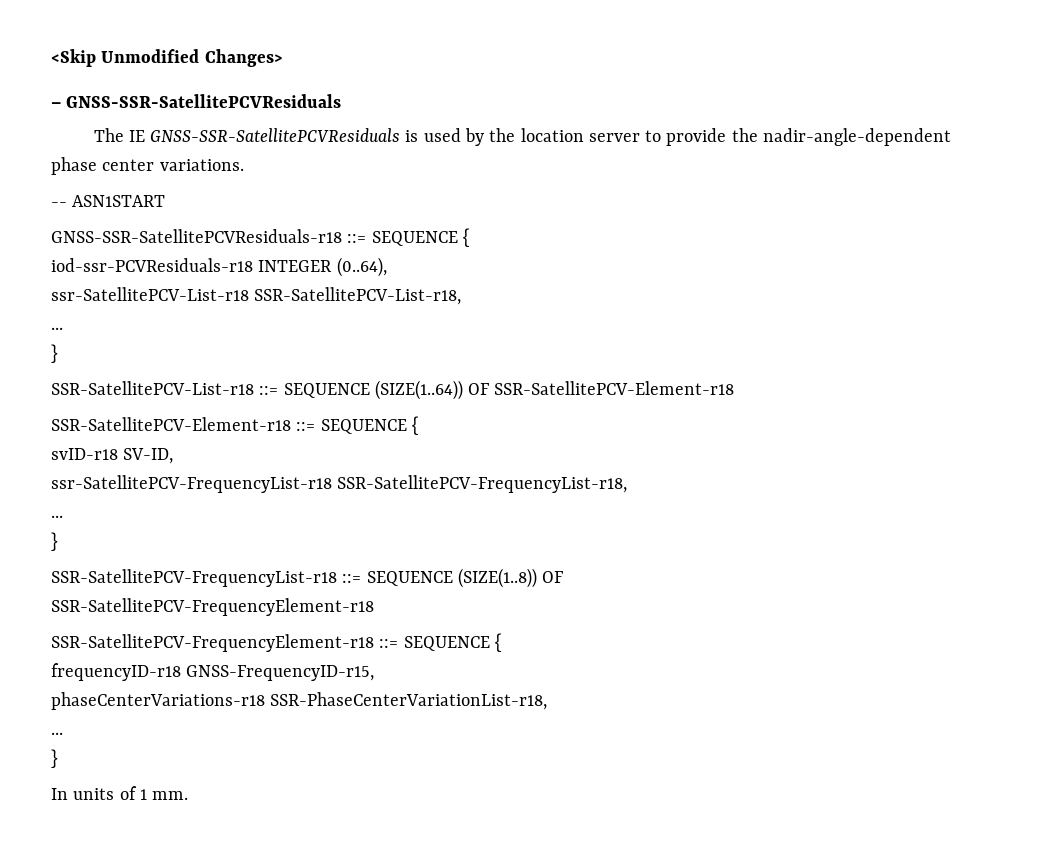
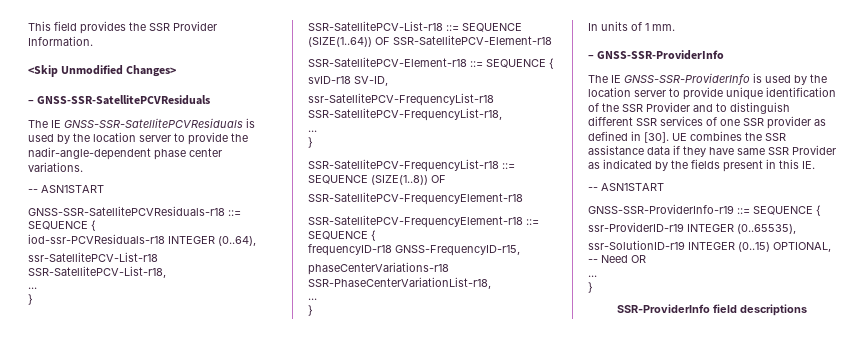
(51, 58) none -> [28,21,217,34] [28,36,93,46] This field provides the SSR Provider Information. //
(189, 795) none -> [588,50,725,60] [588,73,827,85] [588,87,836,100] [588,102,790,114] [588,116,826,129] [588,131,786,143] [588,145,836,157] [588,159,815,172] [588,183,664,191] [588,204,821,216] [588,222,796,234] [588,240,831,252] [588,255,646,263] [588,275,597,277] [588,282,593,293] [617,304,807,316] // – GNSS-SSR-ProviderInfo // The IE GNSS-SSR-ProviderInfo is used by the location server to provide unique identification of the SSR Provider and to distinguish different SSR services of one SSR provider as defined in [30]. UE combines the SSR assistance data if they have same SSR Provider as indicated by the fields present in this IE. // -- ASN1START // GNSS-SSR-ProviderInfo-r19 ::= SEQUENCE { // ssr-ProviderID-r19 INTEGER (0..65535), // ssr-SolutionID-r19 INTEGER (0..15) OPTIONAL, -- Need OR // ... // } // SSR-ProviderInfo field descriptions

